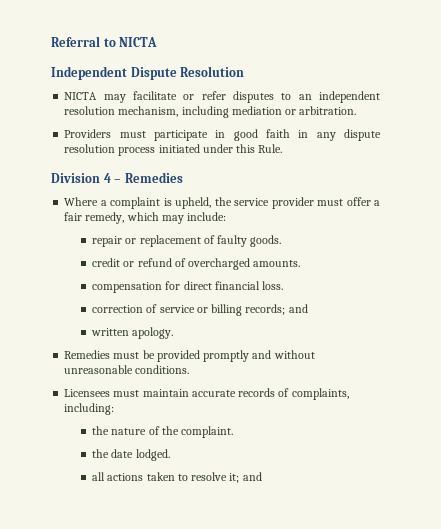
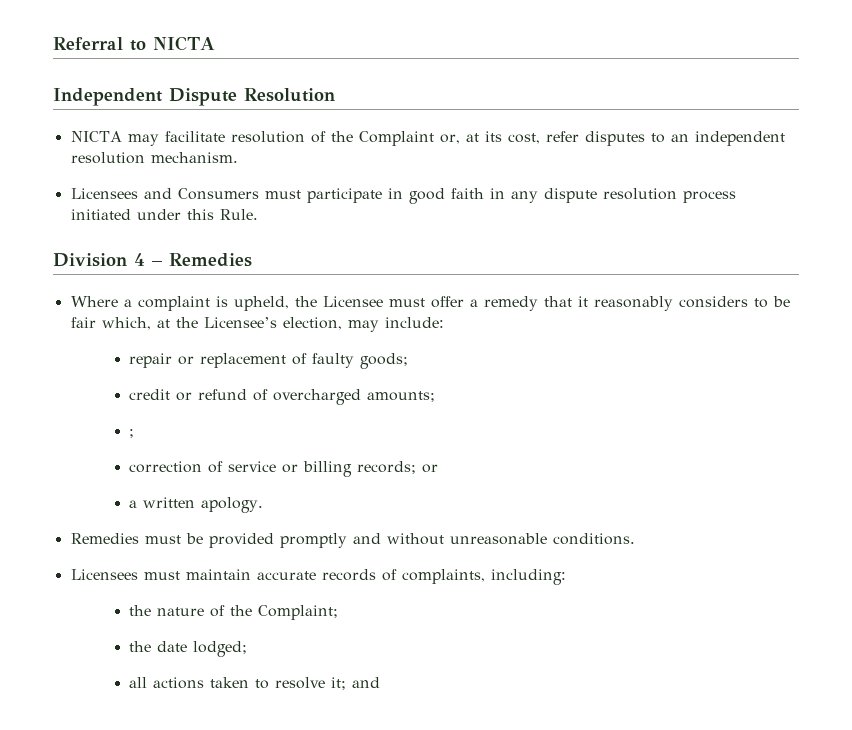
[183,94,195,100] or -> [230,131,540,146] resolution of the Complaint or, at its cost,
[118,106,357,118] [64,129,112,138] mechanism, including mediation or arbitration. // Providers -> [150,152,238,163] [70,188,259,200] mechanism. // Licensees and Consumers
[234,197,314,209] service provider -> [322,296,383,307] Licensee
[64,212,159,224] fair remedy, which -> [483,296,790,311] [70,317,342,330] remedy that it reasonably considers to be fair which, at the Licensee’s election,
[250,235,282,247] goods. -> [359,353,408,369] goods;
[253,260,301,267] [92,281,284,293] amounts. // compensation for direct financial loss. -> [366,391,435,402] [128,428,134,438] amounts; // ;
[288,304,308,313] and // -> [421,464,438,473] [128,500,137,508] or // a
[181,426,234,438] complaint. -> [257,605,338,620] Complaint;
[135,449,170,461] lodged. -> [192,641,247,657] lodged;

